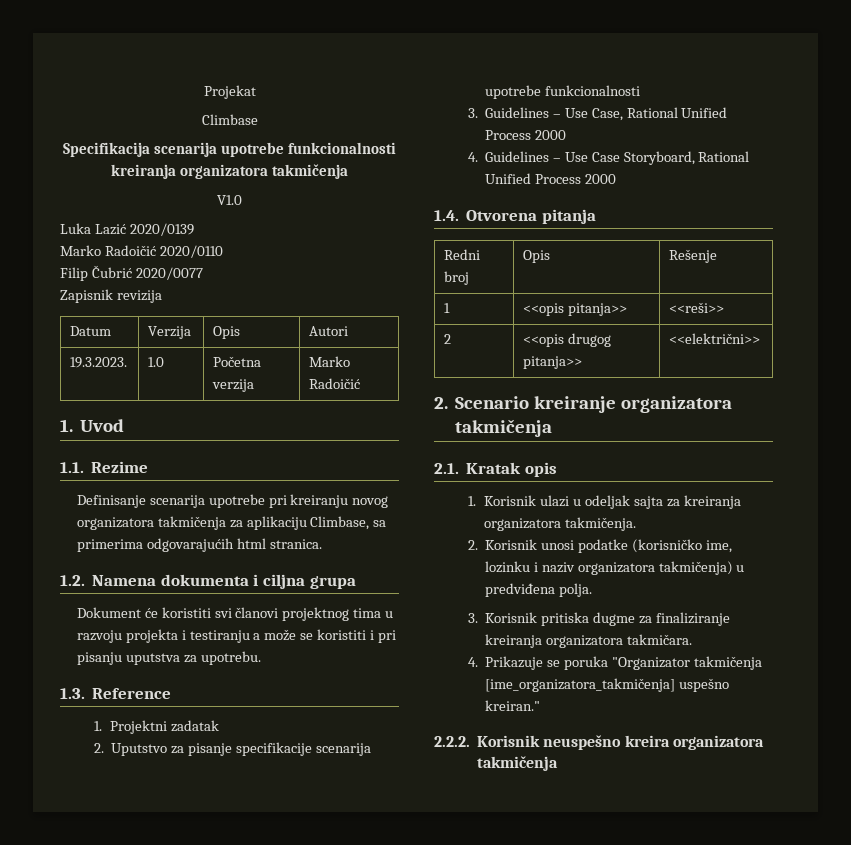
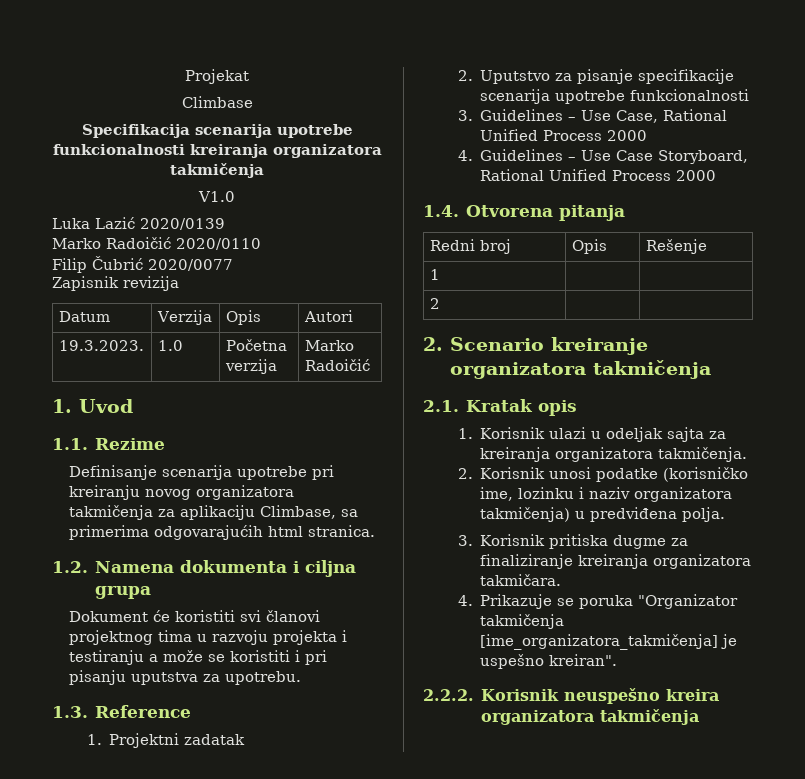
[523,303,628,316] [669,302,725,313] [444,334,452,344] [523,333,612,347] [523,356,583,369] [669,333,761,344] <<opis pitanja>> | <<reši>> // 2 | <<opis drugog pitanja>> | <<električni>> -> [429,298,440,309] | // 2 | |
[678,678,729,692] [484,700,540,711] uspešno kreiran." -> [721,634,738,649] [480,654,618,669] je uspešno kreiran".

